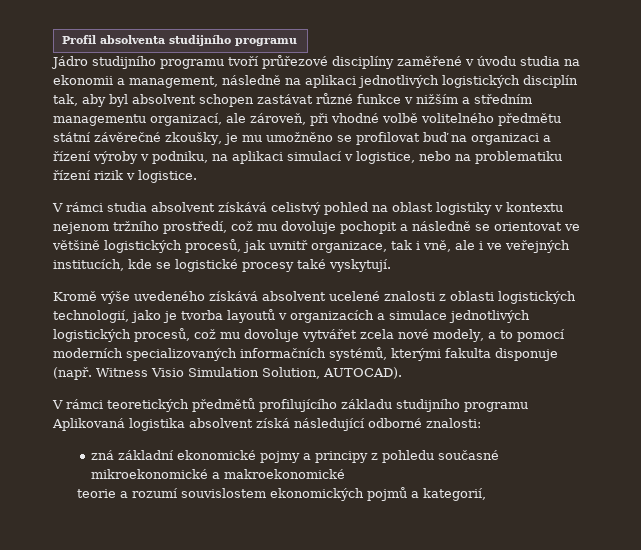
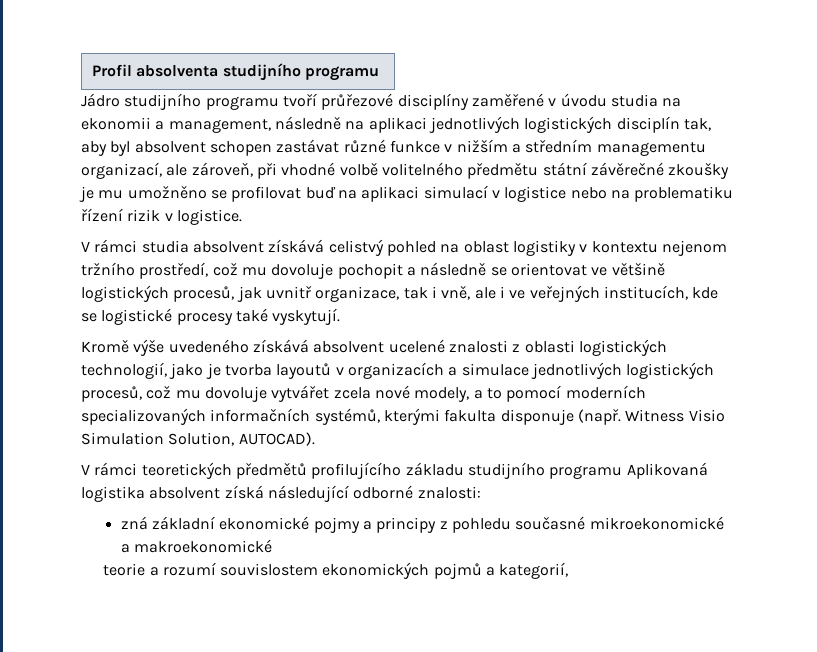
[165,132,222,145] zkoušky, -> [668,163,730,179] zkoušky
[470,133,551,145] [53,151,228,164] organizaci a řízení výroby v podniku, na -> (357, 194) none
[356,151,415,164] logistice, -> [504,186,567,202] logistice

